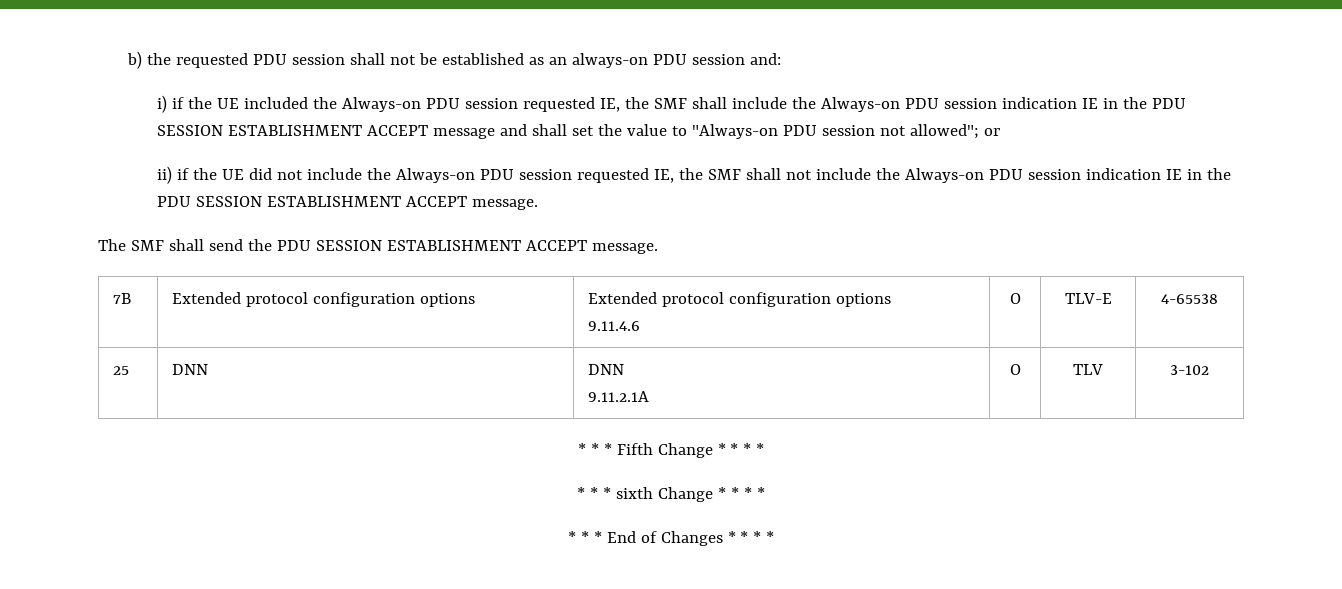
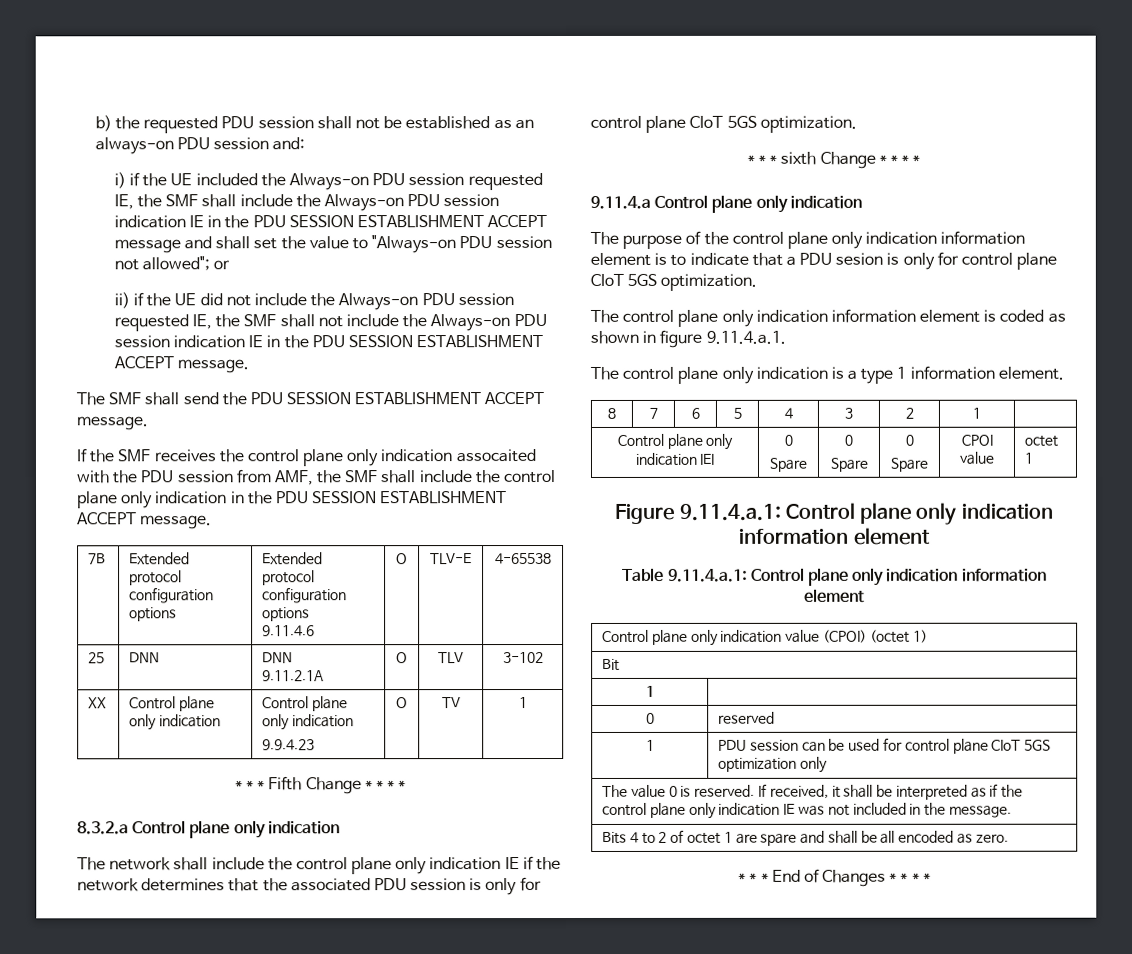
(658, 248) none -> [76,448,536,467] [76,469,557,486] [77,491,508,509] [77,512,213,530] // If the SMF receives the control plane only indication assocaited with the PDU session from AMF, the SMF shall include the control plane only indication in the PDU SESSION ESTABLISHMENT ACCEPT message.
(1209, 370) none -> [88,697,108,709] [129,696,215,712] [129,714,221,731] [262,696,348,712] [262,714,354,731] [262,739,316,751] [396,697,408,709] [441,697,461,709] [518,697,528,709] // XX | Control plane only indication | Control plane only indication // 9.9.4.23 | O | TV | 1
(765, 449) none -> [77,820,340,839] [77,856,562,875] [77,877,542,896] [590,115,857,133] // 8.3.2.a Control plane only indication // The network shall include the control plane only indication IE if the network determines that the associated PDU session is only for control plane CIoT 5GS optimization.
(765, 493) none -> [590,194,862,213] [590,230,1026,249] [590,251,1058,270] [590,273,758,291] [590,308,1066,327] [590,329,786,348] [590,365,1064,384] [607,407,616,419] [648,407,658,419] [690,407,700,419] [732,407,742,419] [783,407,793,419] [844,407,853,419] [904,407,914,419] [972,407,981,419] [616,433,734,450] [634,452,715,466] [783,434,793,446] [769,457,807,472] [844,434,853,446] [829,457,868,472] [904,434,914,446] [890,457,928,472] [960,434,993,446] [959,451,994,465] [1024,435,1059,447] [1024,452,1034,464] [615,502,1054,525] [739,527,931,545] [622,567,1047,586] [804,588,865,603] [602,629,928,646] [602,658,621,671] [645,685,655,697] [645,712,655,724] [718,711,776,724] [645,739,655,751] [718,737,1052,754] [718,756,828,773] [602,783,1024,800] [602,802,1012,819] [602,829,1009,846] // 9.11.4.a Control plane only indication // The purpose of the control plane only indication information element is to indicate that a PDU sesion is only for control plane CIoT 5GS optimization. // The control plane only indication information element is coded as shown in figure 9.11.4.a.1. // The control plane only indication is a type 1 information element. // 8 | 7 | 6 | 5 | 4 | 3 | 2 | 1 | // Control plane only indication IEI | 0 // Spare | 0 // Spare | 0 // Spare | CPOI value | octet 1 // Figure 9.11.4.a.1: Control plane only indication information element // Table 9.11.4.a.1: Control plane only indication information element // Control plane only indication value (CPOI) (octet 1) // Bit // 1 | // 0 | reserved // 1 | PDU session can be used for control plane CIoT 5GS optimization only // The value 0 is reserved. If received, it shall be interpreted as if the control plane only indication IE was not included in the message. // Bits 4 to 2 of octet 1 are spare and shall be all encoded as zero.

